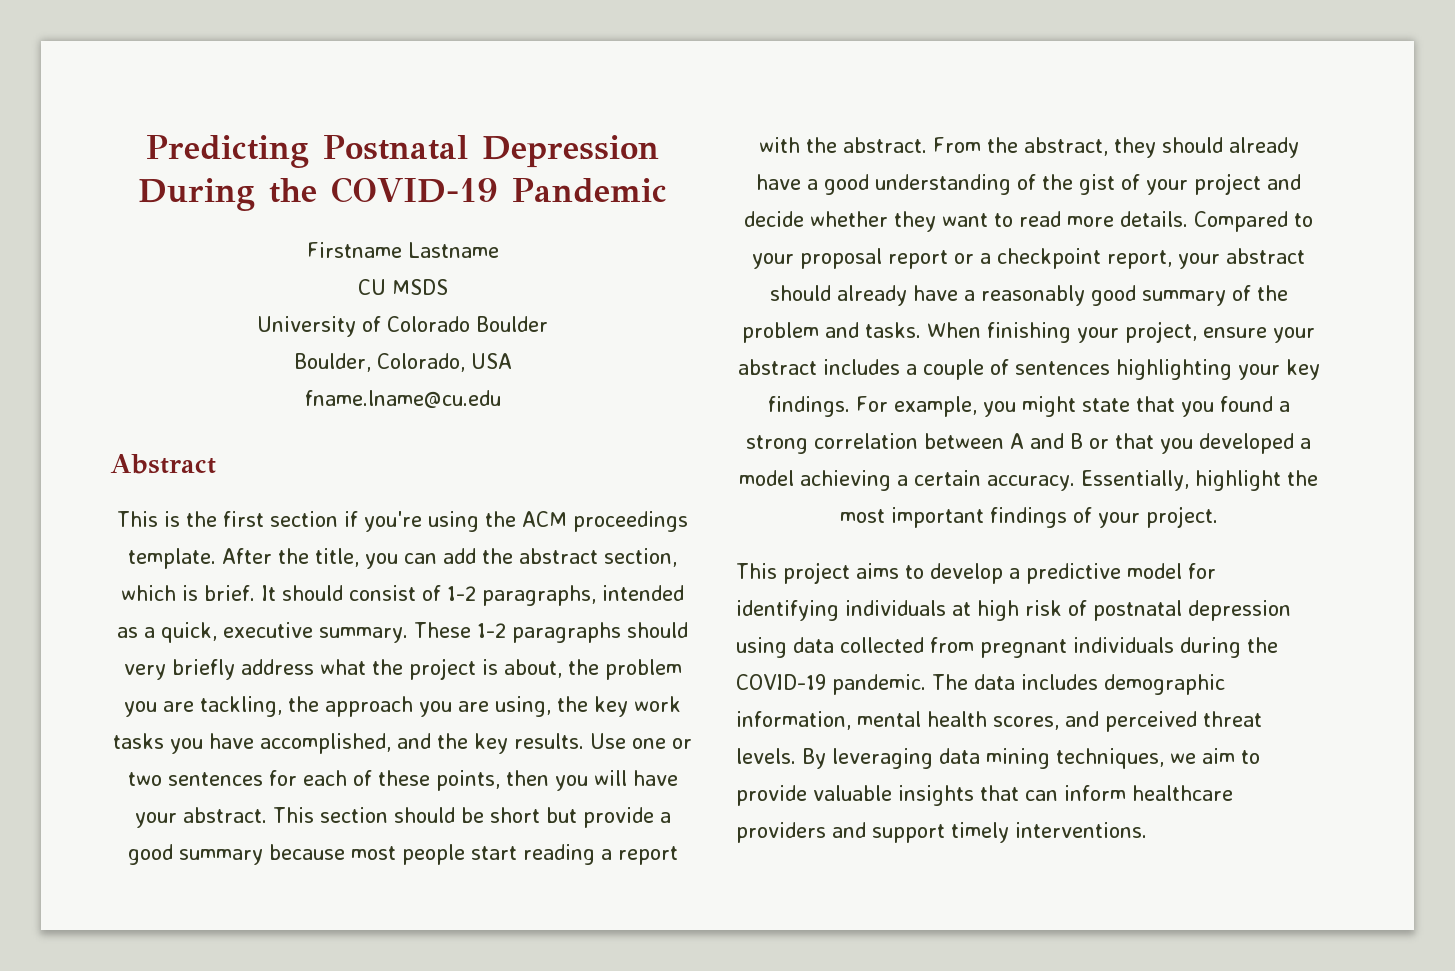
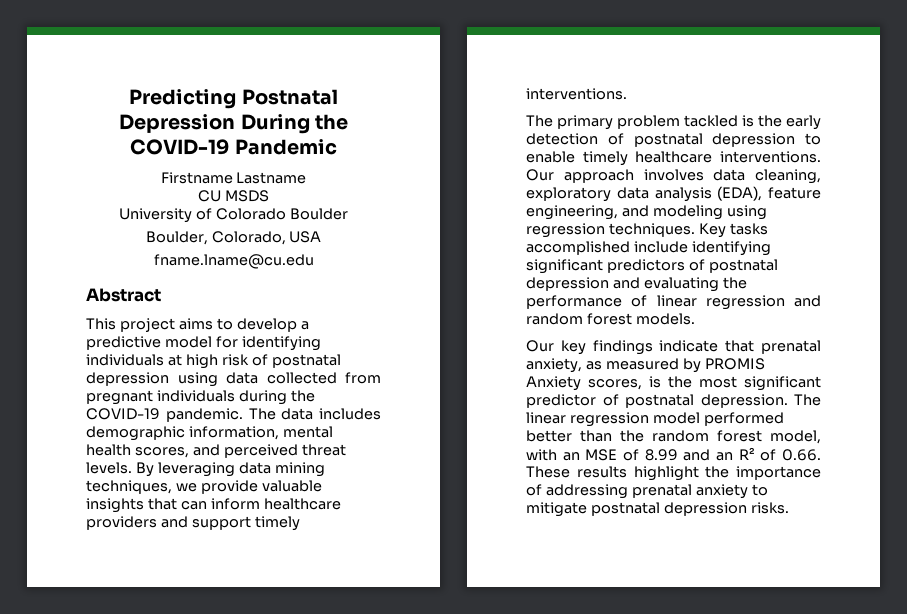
[117,511,688,532] [128,548,677,569] [121,585,684,606] [117,622,688,643] [123,658,682,680] [124,696,681,717] [113,733,692,754] [127,770,678,791] [134,807,671,828] [127,844,678,865] [758,137,1299,158] [756,173,1301,195] [744,211,1313,232] [752,248,1305,269] [769,285,1288,306] [742,321,1315,343] [737,359,1320,380] [767,396,1290,417] [746,433,1311,454] [739,470,1318,491] [839,506,1218,528] // This is the first section if you're using the ACM proceedings template. After the title, you can add the abstract section, which is brief. It should consist of 1-2 paragraphs, intended as a quick, executive summary. These 1-2 paragraphs should very briefly address what the project is about, the problem you are tackling, the approach you are using, the key work tasks you have accomplished, and the key results. Use one or two sentences for each of these points, then you will have your abstract. This section should be short but provide a good summary because most people start reading a report with the abstract. From the abstract, they should already have a good understanding of the gist of your project and decide whether they want to read more details. Compared to your proposal report or a checkpoint report, your abstract should already have a reasonably good summary of the problem and tasks. When finishing your project, ensure your abstract includes a couple of sentences highlighting your key findings. For example, you might state that you found a strong correlation between A and B or that you developed a model achieving a certain accuracy. Essentially, highlight the most important findings of your project. -> (161, 295) none
[1202,748,1260,764] aim to -> (197, 487) none
(1147, 830) none -> [526,115,821,130] [526,133,821,147] [526,151,821,166] [526,169,821,184] [526,186,821,202] [526,205,767,220] [526,223,768,238] [526,241,771,256] [526,259,778,274] [526,277,747,292] [526,295,821,310] [526,313,695,325] [526,340,821,355] [526,358,765,373] [526,376,821,391] [526,394,821,408] [526,412,784,427] [526,430,821,444] [526,447,821,461] [526,466,821,481] [526,484,768,499] [526,502,789,517] // The primary problem tackled is the early detection of postnatal depression to enable timely healthcare interventions. Our approach involves data cleaning, exploratory data analysis (EDA), feature engineering, and modeling using regression techniques. Key tasks accomplished include identifying significant predictors of postnatal depression and evaluating the performance of linear regression and random forest models. // Our key findings indicate that prenatal anxiety, as measured by PROMIS Anxiety scores, is the most significant predictor of postnatal depression. The linear regression model performed better than the random forest model, with an MSE of 8.99 and an R² of 0.66. These results highlight the importance of addressing prenatal anxiety to mitigate postnatal depression risks.

